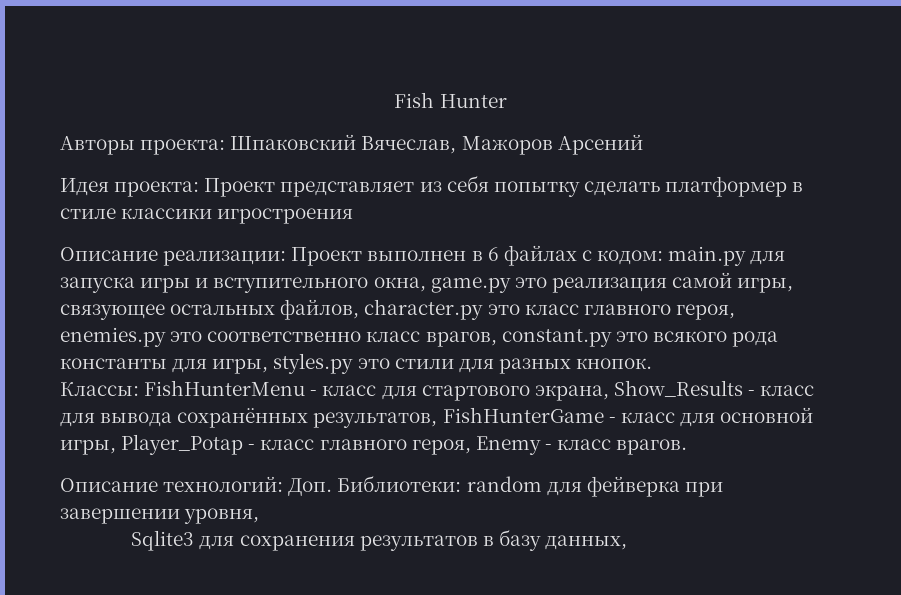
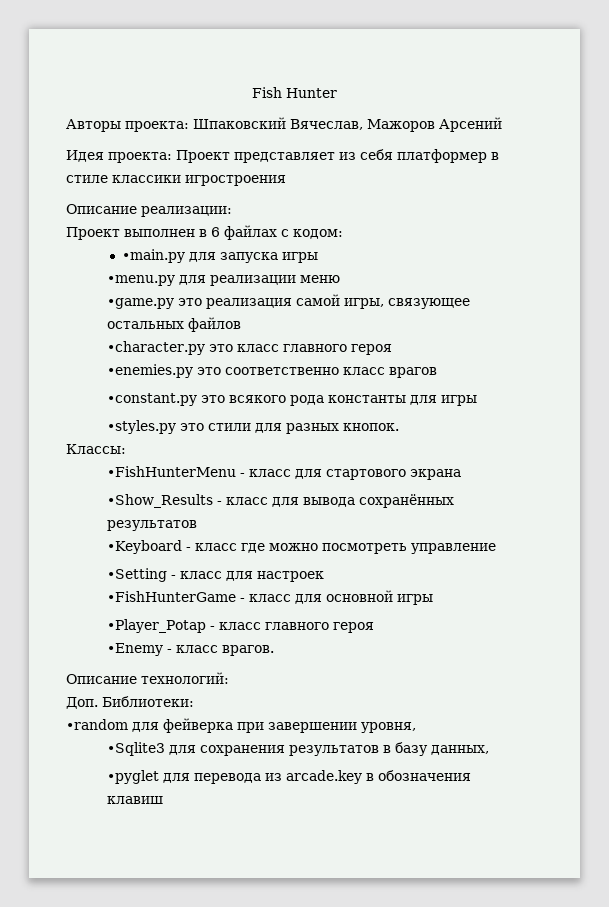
[493,181,660,197] попытку сделать -> (393, 154) none
(287, 258) none -> (232, 211) //
[668,246,747,266] main.py -> [122,249,186,263] // •main.py
[195,277,511,293] и вступительного окна, game.py -> [107,275,341,286] [107,298,175,309] // •menu.py для реализации меню // •game.py
[280,299,484,320] файлов, character.py -> [188,317,242,332] [107,341,206,355] файлов // •character.py
[675,304,735,320] [60,327,166,347] героя, enemies.py -> [351,344,393,355] [107,364,194,378] героя // •enemies.py
[425,329,612,347] врагов, constant.py -> [389,367,438,378] [107,393,198,406] врагов // •constant.py
[212,353,354,374] игры, styles.py -> [441,395,478,406] [107,420,177,434] игры // •styles.py
[144,380,306,396] FishHunterMenu -> [107,466,237,477] // •FishHunterMenu
[534,380,743,401] экрана, Show_Results -> [410,469,462,480] [107,494,214,508] экрана // •Show_Results
[313,407,604,428] результатов, FishHunterGame -> [107,520,198,531] [107,540,497,554] [107,568,325,582] [107,591,237,602] результатов // •Keyboard - класс где можно посмотреть управление // •Setting - класс для настроек // •FishHunterGame
[60,434,244,455] игры, Player_Potap -> [397,594,434,605] [107,619,207,633] игры // •Player_Potap
[411,436,541,455] героя, Enemy -> [333,622,375,633] [107,643,164,656] героя // •Enemy
(284, 484) none -> (229, 678) //
[466,476,542,492] random -> [66,719,128,730] // •random
[131,530,195,551] Sqlite3 -> [107,742,166,756] •Sqlite3
(628, 542) none -> [107,770,472,784] [107,796,164,804] // •pyglet для перевода из arcade.key в обозначения клавиш

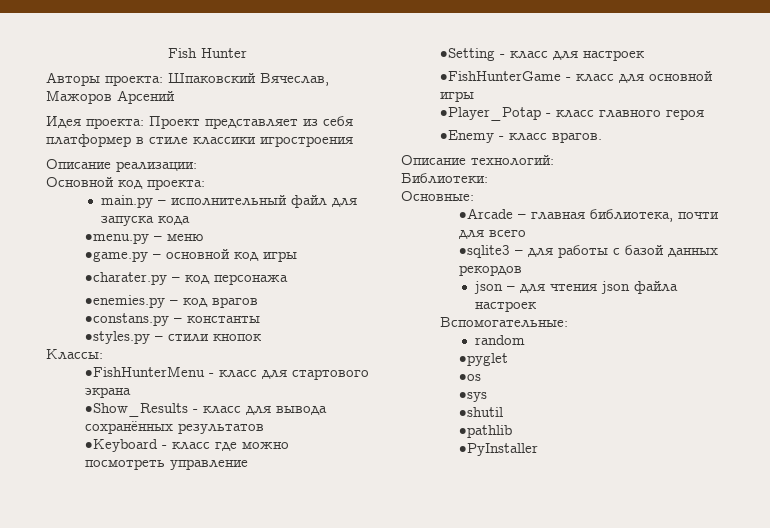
[66,225,343,240] [122,249,186,263] Проект выполнен в 6 файлах с кодом: // •main.py -> [46,177,205,190] [100,195,327,208] Основной код проекта: // main.py – исполнительный файл
[282,252,319,263] игры -> [157,216,190,225] кода
[179,275,297,286] для реализации -> [153,236,162,241] –
[178,294,471,309] [107,317,242,332] [107,341,393,355] [107,364,438,378] [107,393,325,406] это реализация самой игры, связующее остальных файлов // •character.py это класс главного героя // •enemies.py это соответственно класс врагов // •constant.py это всякого рода -> [152,249,297,262] [84,272,288,285] [84,295,258,308] [84,313,182,326] – основной код игры // •charater.py – код персонажа // •enemies.py – код врагов // •constans.py –
[410,395,478,406] для игры -> (260, 319) none
[180,423,400,434] это стили для разных кнопок. -> [154,334,261,342] – стили кнопок
[66,697,98,709] Доп. -> (554, 160) none
[66,718,416,733] [107,742,490,756] [107,770,472,784] [107,796,164,804] •random для фейверка при завершении уровня, // •Sqlite3 для сохранения результатов в базу данных, // •pyglet для перевода из arcade.key в обозначения клавиш -> [401,191,474,201] [459,208,720,222] [459,230,527,239] [459,245,719,258] [459,265,523,276] [473,281,678,294] [474,301,536,312] [439,317,568,328] [474,335,525,345] [459,353,509,366] [459,374,482,381] [459,392,488,402] [459,407,504,417] [459,425,513,438] [459,443,539,456] Основные: // •Arcade – главная библиотека, почти для всего // •sqlite3 – для работы с базой данных рекордов // json – для чтения json файла настроек // Вспомогательные: // random // •pyglet // •os // •sys // •shutil // •pathlib // •PyInstaller

